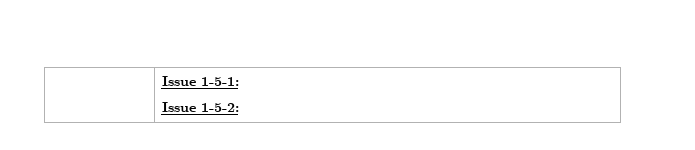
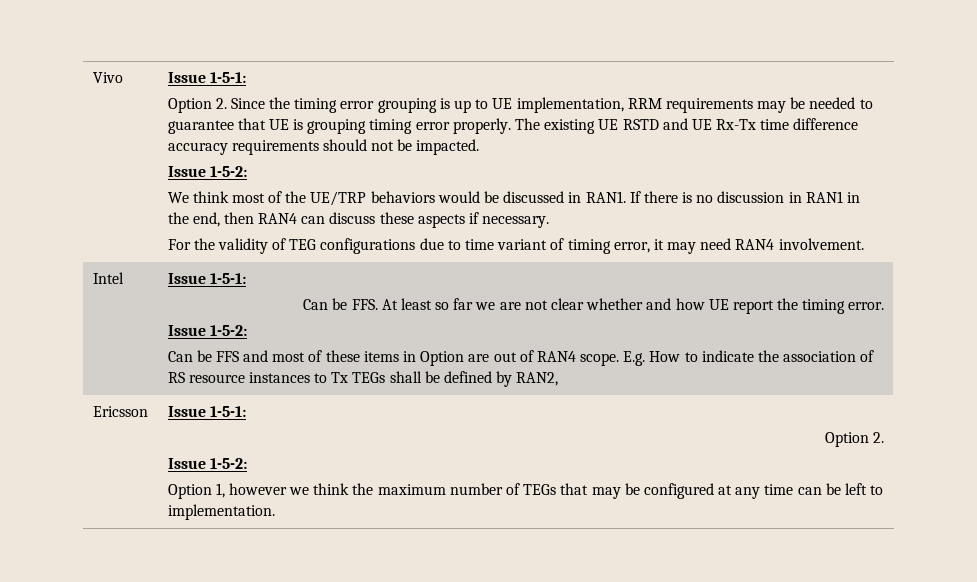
[161,76,239,86] [161,102,239,112] | Issue 1-5-1: // Issue 1-5-2: -> [92,72,123,83] [167,72,246,83] [167,97,873,113] [167,118,859,134] [167,139,480,155] [167,166,247,177] [167,191,861,206] [167,212,550,228] [167,238,864,254] [92,272,124,284] [167,273,246,284] [303,298,885,314] [167,325,247,336] [167,350,875,366] [167,371,559,387] [92,406,148,417] [167,406,246,417] [825,432,885,447] [167,458,247,469] [167,483,884,499] [167,504,275,520] Vivo | Issue 1-5-1: // Option 2. Since the timing error grouping is up to UE implementation, RRM requirements may be needed to guarantee that UE is grouping timing error properly. The existing UE RSTD and UE Rx-Tx time difference accuracy requirements should not be impacted. // Issue 1-5-2: // We think most of the UE/TRP behaviors would be discussed in RAN1. If there is no discussion in RAN1 in the end, then RAN4 can discuss these aspects if necessary. // For the validity of TEG configurations due to time variant of timing error, it may need RAN4 involvement. // Intel | Issue 1-5-1: // Can be FFS. At least so far we are not clear whether and how UE report the timing error. // Issue 1-5-2: // Can be FFS and most of these items in Option are out of RAN4 scope. E.g. How to indicate the association of RS resource instances to Tx TEGs shall be defined by RAN2, // Ericsson | Issue 1-5-1: // Option 2. // Issue 1-5-2: // Option 1, however we think the maximum number of TEGs that may be configured at any time can be left to implementation.

